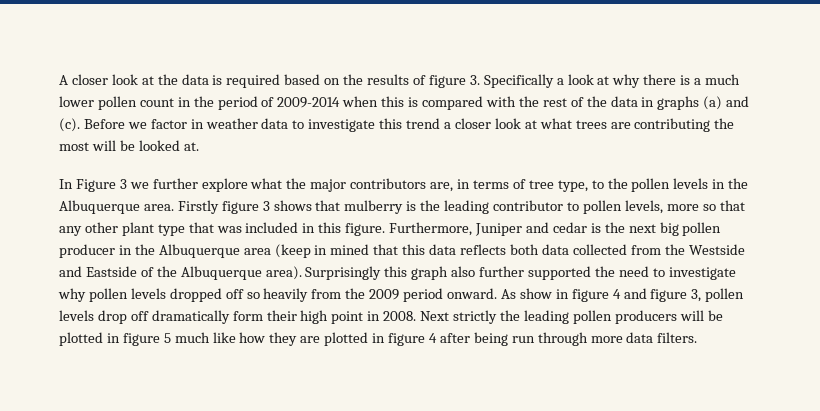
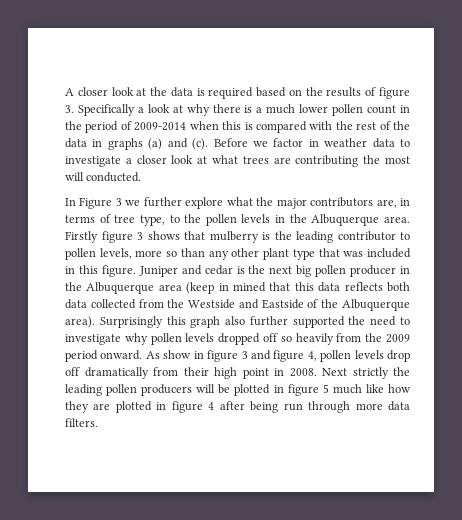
[379,118,441,129] this trend -> (121, 161) none
[119,140,199,151] be looked at. -> [86,172,142,182] conducted.
[719,200,745,211] that -> [180,248,205,257] than
[389,222,473,236] Furthermore, -> (136, 271) none
[612,289,621,299] 4 -> [241,351,248,359] 3
[691,289,702,302] 3, -> [307,351,317,361] 4,
[232,311,263,321] form -> [153,367,178,376] from

